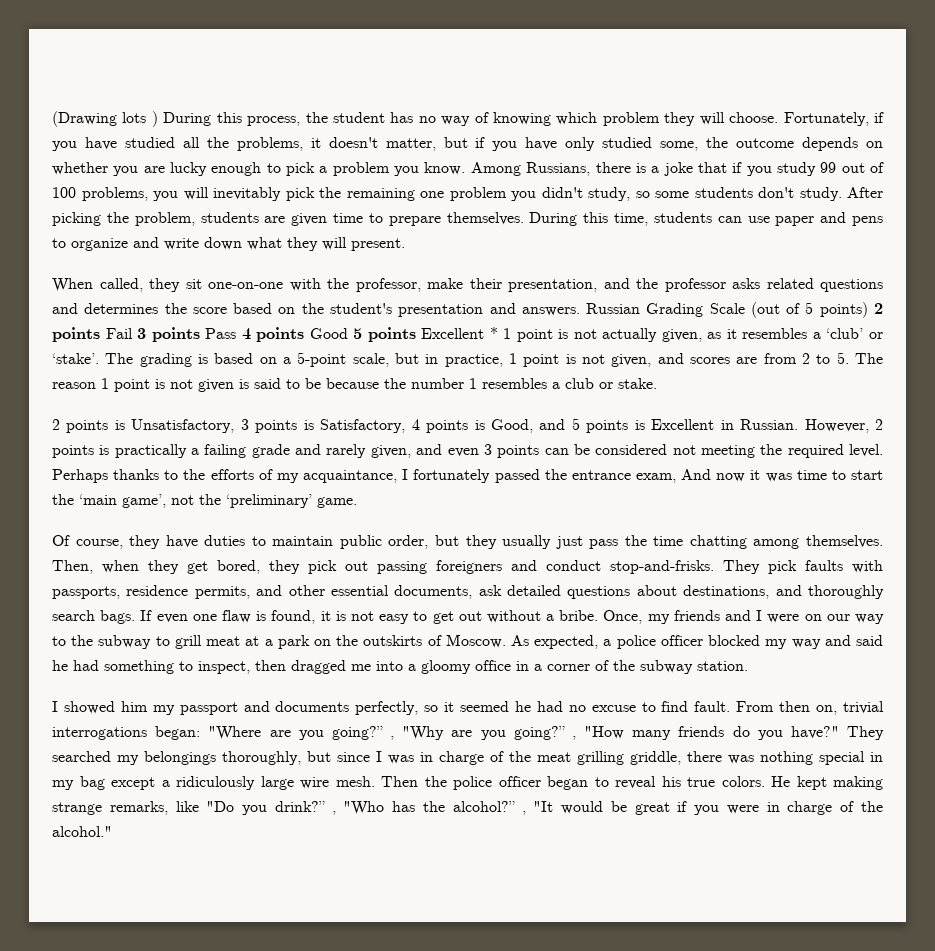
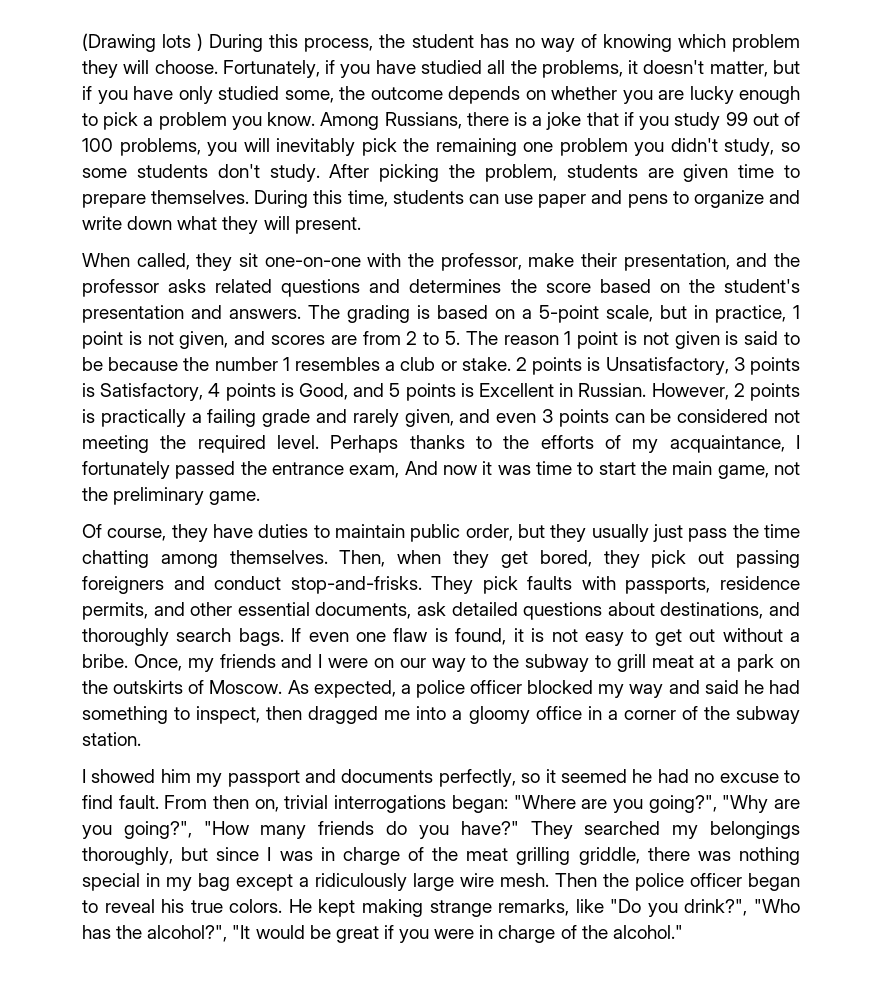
[586,302,884,318] [52,327,883,342] [52,353,99,364] Russian Grading Scale (out of 5 points) 2 points Fail 3 points Pass 4 points Good 5 points Excellent * 1 point is not actually given, as it resembles a ‘club’ or ‘stake’. -> (301, 314) none
(657, 383) // -> (511, 364) none
[79,494,166,508] ‘main game’, -> [672,461,769,479] main game,
[226,494,312,508] ‘preliminary’ -> [113,487,205,505] preliminary
[331,726,394,740] going?” , -> [648,795,717,813] going?",
[513,726,576,740] going?” , -> [123,821,192,839] going?",
[274,801,336,815] drink?” , -> [684,899,748,916] drink?",
[452,801,526,815] alcohol?” , -> [147,925,228,942] alcohol?",

